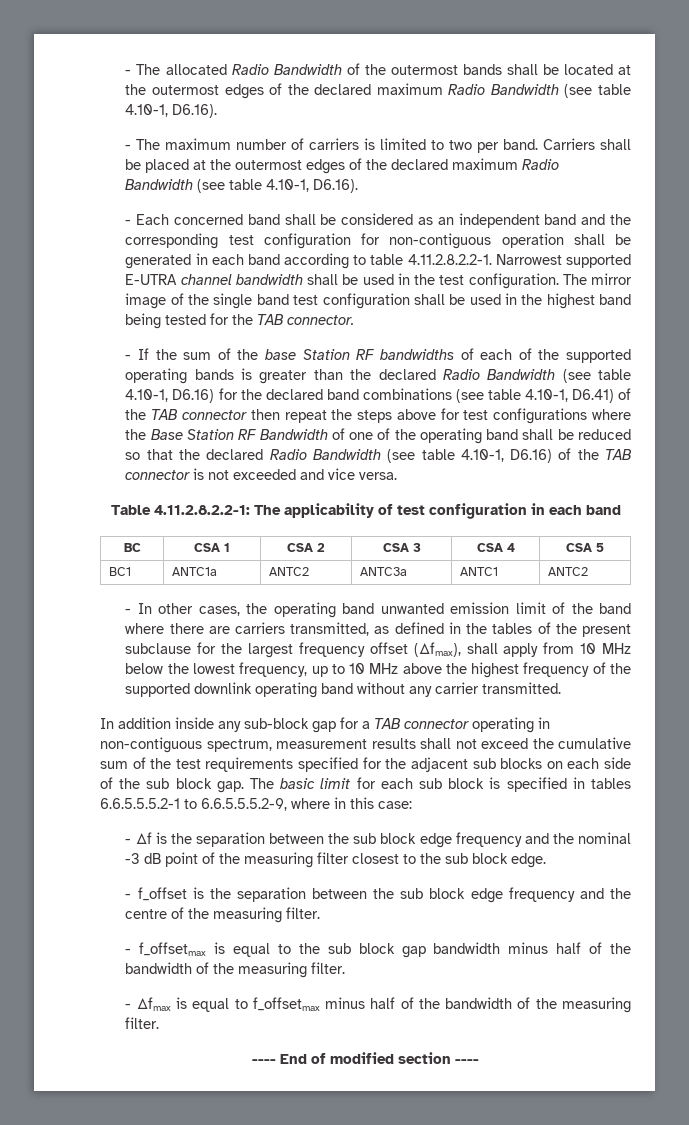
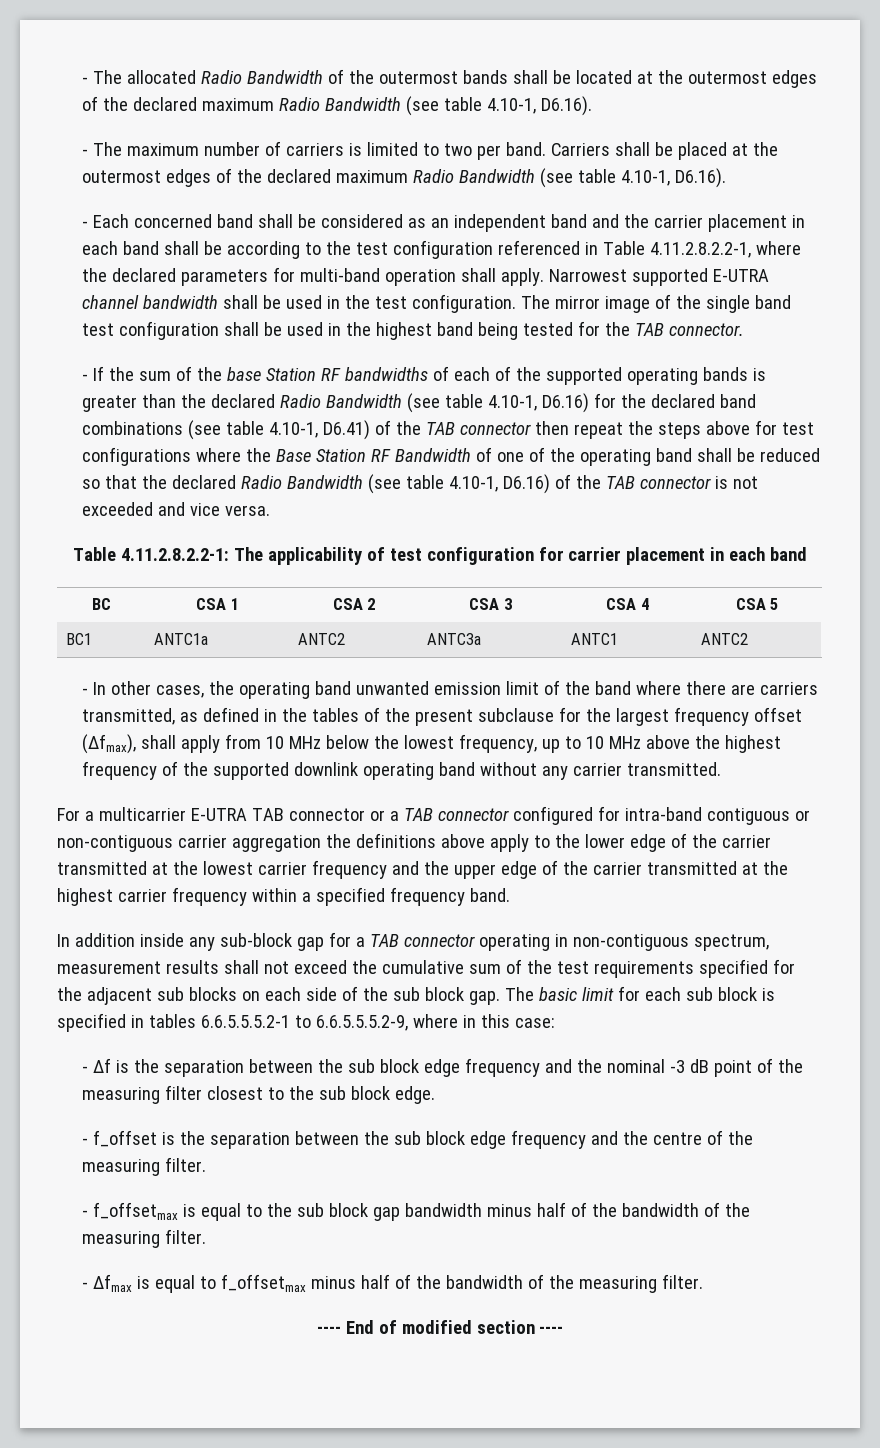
[125,233,631,249] [125,253,492,269] corresponding test configuration for non-contiguous operation shall be generated in each band according to table 4.11.2.8.2.2-1. -> [654,214,806,232] [82,240,802,259] [82,267,545,286] carrier placement in each band shall be according to the test configuration referenced in Table 4.11.2.8.2.2-1, where the declared parameters for multi-band operation shall apply.
(527, 511) none -> [538,547,706,565] for carrier placement
(562, 688) none -> [57,806,810,825] [57,833,771,852] [57,860,788,879] [57,887,510,906] // For a multicarrier E-UTRA TAB connector or a TAB connector configured for intra-band contiguous or non-contiguous carrier aggregation the definitions above apply to the lower edge of the carrier transmitted at the lowest carrier frequency and the upper edge of the carrier transmitted at the highest carrier frequency within a specified frequency band.

